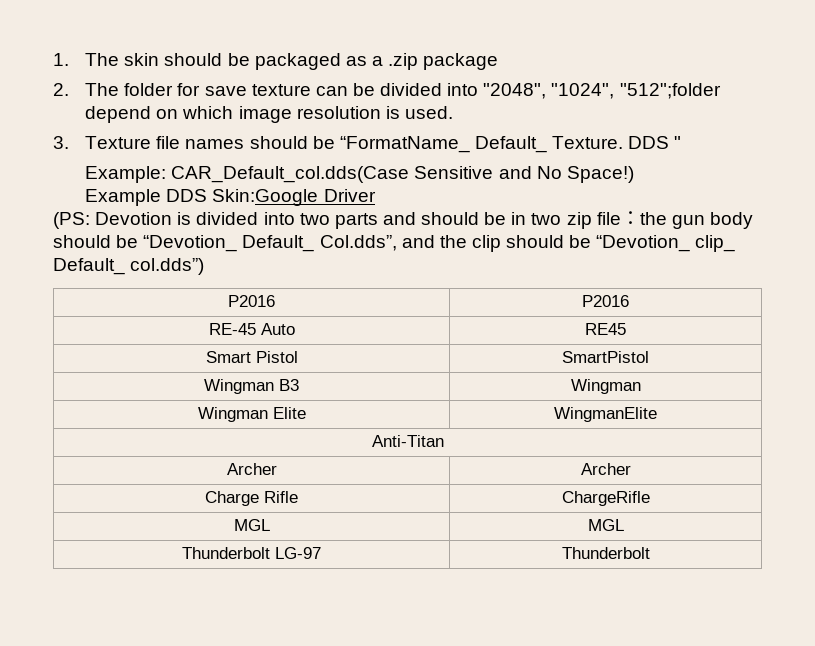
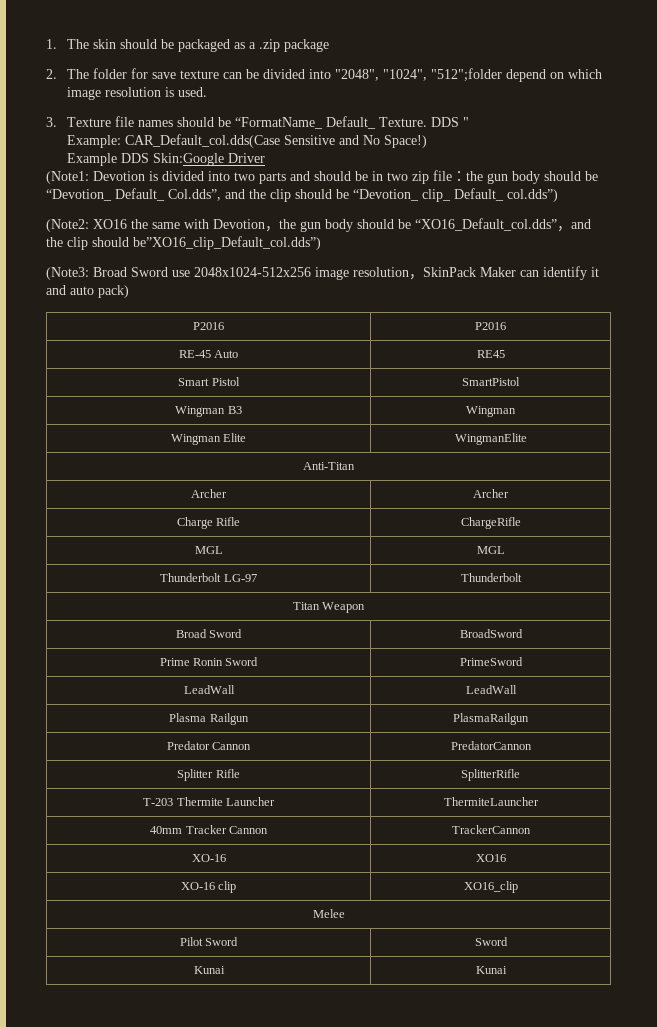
[53,212,90,229] (PS: -> [46,171,89,184] (Note1:
(205, 266) none -> [46,218,591,232] [46,236,321,250] [46,266,599,280] [46,285,129,298] // (Note2: XO16 the same with Devotion，the gun body should be “XO16_Default_col.dds”，and the clip should be”XO16_clip_Default_col.dds”) // (Note3: Broad Sword use 2048x1024-512x256 image resolution，SkinPack Maker can identify it and auto pack)
(650, 553) none -> [292,602,366,613] [175,629,243,638] [459,629,523,638] [159,657,259,666] [459,657,523,666] [183,685,235,694] [465,685,517,694] [169,713,249,725] [453,713,529,725] [166,741,252,750] [450,741,532,750] [177,769,240,781] [461,769,520,781] [143,797,275,806] [443,797,539,806] [150,825,268,834] [451,825,531,834] [191,854,226,862] [475,854,506,862] [180,881,237,893] [463,881,518,893] [312,909,345,918] [179,937,239,946] [474,937,508,946] [193,966,225,974] [475,966,507,974] // Titan Weapon // Broad Sword | BroadSword // Prime Ronin Sword | PrimeSword // LeadWall | LeadWall // Plasma Railgun | PlasmaRailgun // Predator Cannon | PredatorCannon // Splitter Rifle | SplitterRifle // T-203 Thermite Launcher | ThermiteLauncher // 40mm Tracker Cannon | TrackerCannon // XO-16 | XO16 // XO-16 clip | XO16_clip // Melee // Pilot Sword | Sword // Kunai | Kunai

